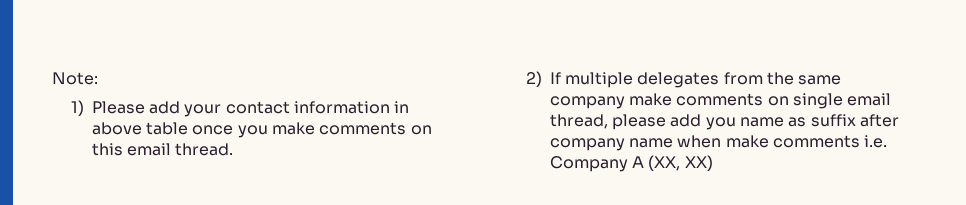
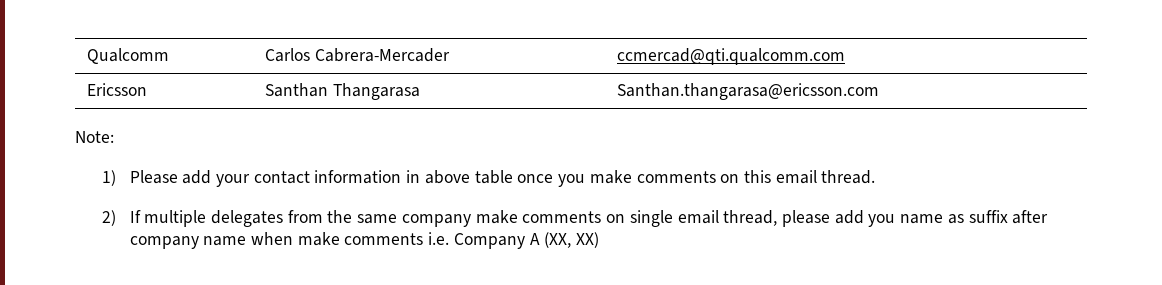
(52, 78) none -> [86,48,169,64] [264,48,450,62] [616,48,845,65] [86,83,147,96] [264,83,420,100] [616,83,879,100] Qualcomm | Carlos Cabrera-Mercader | ccmercad@qti.qualcomm.com // Ericsson | Santhan Thangarasa | Santhan.thangarasa@ericsson.com //

